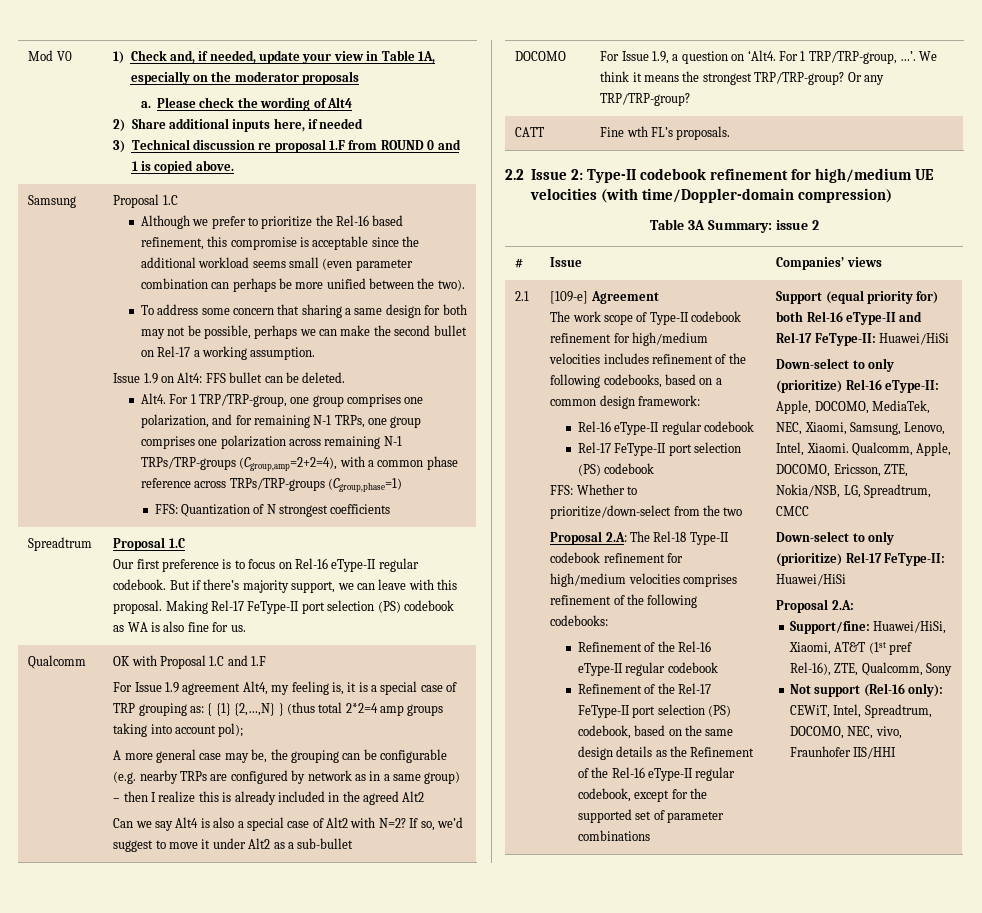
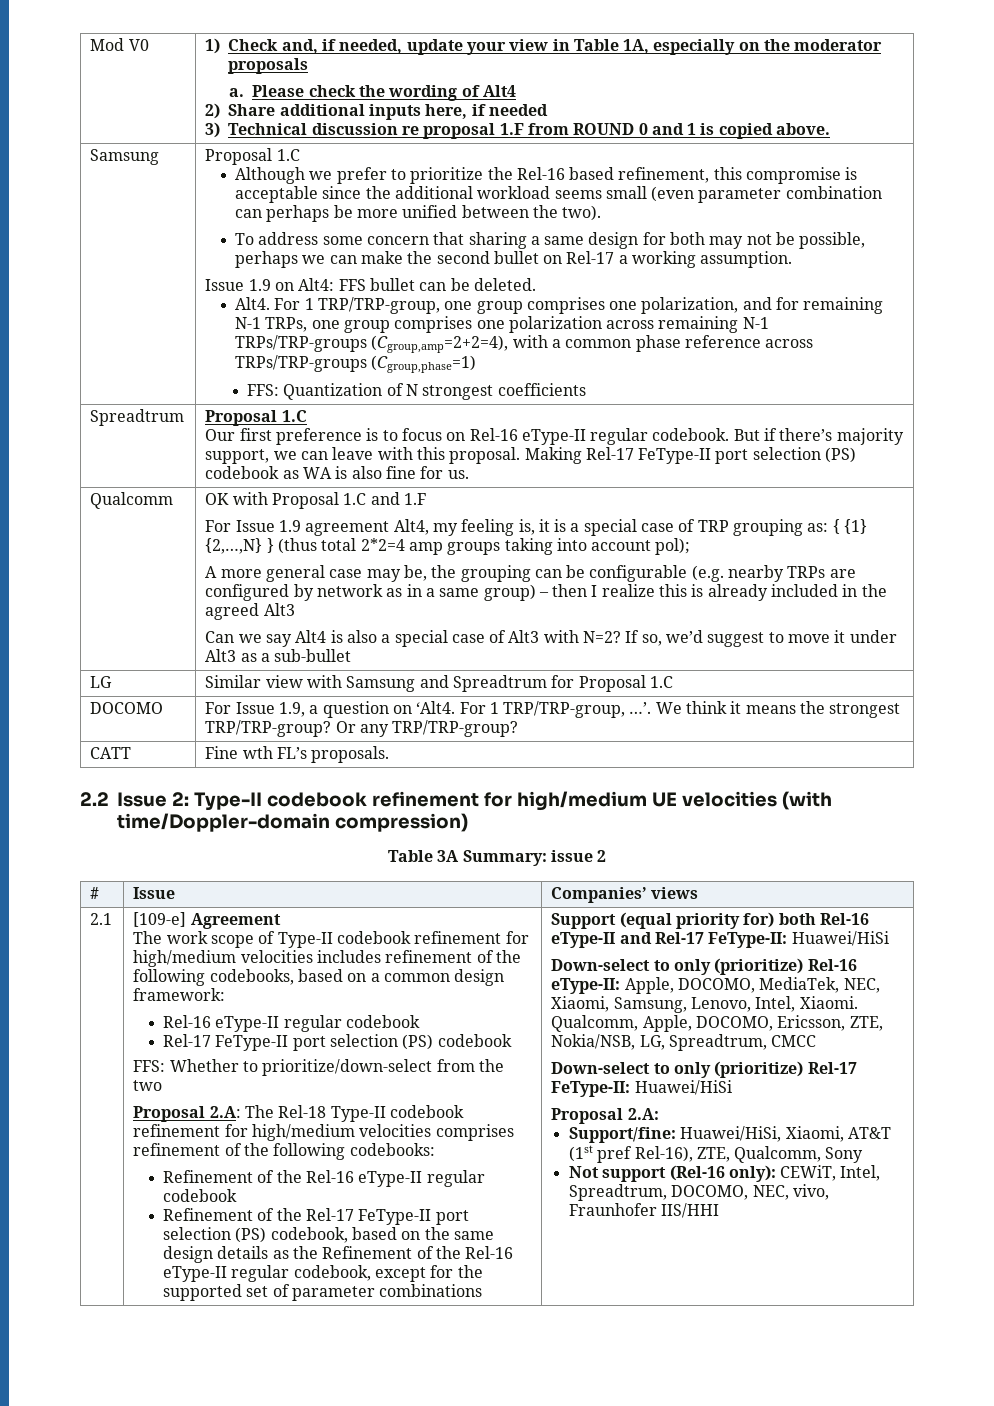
[402,791,425,802] Alt2 -> [263,603,295,616] Alt3
[325,817,348,828] Alt2 -> [508,630,540,643] Alt3
[248,838,271,849] Alt2 -> [205,649,237,662] Alt3
(354, 843) none -> [90,676,113,688] [205,675,673,692] // LG | Similar view with Samsung and Spreadtrum for Proposal 1.C

